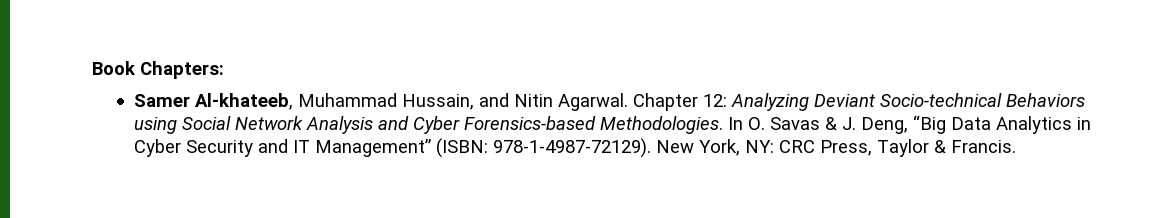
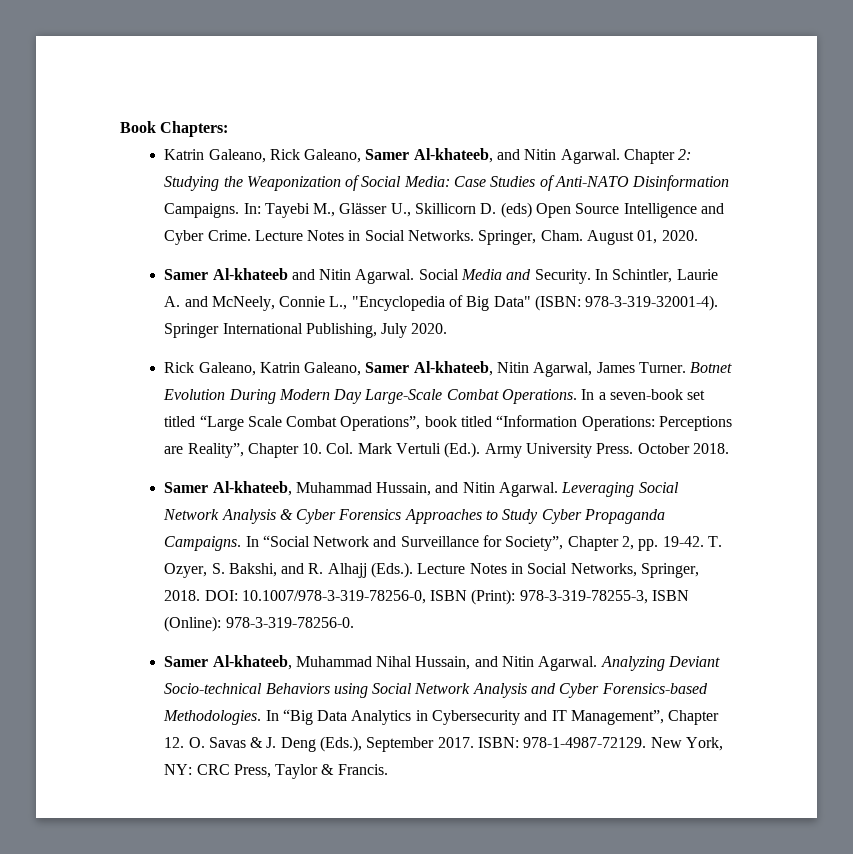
(224, 70) none -> [164,148,692,164] [164,175,730,191] [164,202,725,218] [164,230,698,245] [164,268,718,284] [164,295,719,311] [164,323,448,338] [164,361,733,377] [163,389,706,404] [164,415,733,431] [164,442,730,458] // Katrin Galeano, Rick Galeano, Samer Al-khateeb, and Nitin Agarwal. Chapter 2: Studying the Weaponization of Social Media: Case Studies of Anti-NATO Disinformation Campaigns. In: Tayebi M., Glässer U., Skillicorn D. (eds) Open Source Intelligence and Cyber Crime. Lecture Notes in Social Networks. Springer, Cham. August 01, 2020. // Samer Al-khateeb and Nitin Agarwal. Social Media and Security. In Schintler, Laurie A. and McNeely, Connie L., "Encyclopedia of Big Data" (ISBN: 978-3-319-32001-4). Springer International Publishing, July 2020. // Rick Galeano, Katrin Galeano, Samer Al-khateeb, Nitin Agarwal, James Turner. Botnet Evolution During Modern Day Large-Scale Combat Operations. In a seven-book set titled “Large Scale Combat Operations”, book titled “Information Operations: Perceptions are Reality”, Chapter 10. Col. Mark Vertuli (Ed.). Army University Press. October 2018.
[632,93,727,111] Chapter 12: -> [561,482,679,497] [163,509,666,524] [164,535,723,551] [164,562,700,578] [164,589,690,605] [164,616,354,632] [164,655,598,671] Leveraging Social Network Analysis & Cyber Forensics Approaches to Study Cyber Propaganda Campaigns. In “Social Network and Surveillance for Society”, Chapter 2, pp. 19-42. T. Ozyer, S. Bakshi, and R. Alhajj (Eds.). Lecture Notes in Social Networks, Springer, 2018. DOI: 10.1007/978-3-319-78256-0, ISBN (Print): 978-3-319-78255-3, ISBN (Online): 978-3-319-78256-0. // Samer Al-khateeb, Muhammad Nihal Hussain, and Nitin Agarwal.
[747,115,1091,134] [133,138,651,158] O. Savas & J. Deng, “Big Data Analytics in Cyber Security and IT Management” (ISBN: 978-1-4987-72129). -> [282,709,720,725] [164,736,647,752] “Big Data Analytics in Cybersecurity and IT Management”, Chapter 12. O. Savas & J. Deng (Eds.), September 2017. ISBN: 978-1-4987-72129.

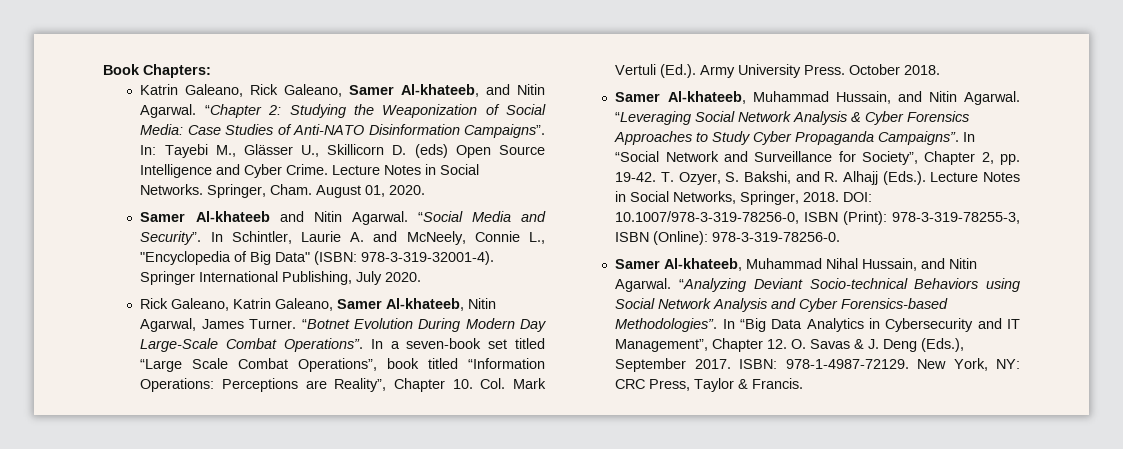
[624,149,676,164] Chapter -> [204,104,262,118] “Chapter
[164,203,240,218] Campaigns. -> [464,124,545,138] Campaigns”.
[418,269,459,280] Social -> [417,211,463,222] “Social
[534,269,591,284] Security. -> [140,231,202,245] Security”.
[690,362,733,373] Botnet -> [301,319,350,329] “Botnet
[502,389,578,404] Operations. -> [284,338,364,352] Operations”.
[561,482,635,497] Leveraging -> [615,111,692,125] “Leveraging
[164,536,242,551] Campaigns. -> [878,131,960,145] Campaigns”.
[600,656,665,671] Analyzing -> [679,278,747,292] “Analyzing
[163,710,262,725] Methodologies. -> [615,318,718,332] Methodologies”.

